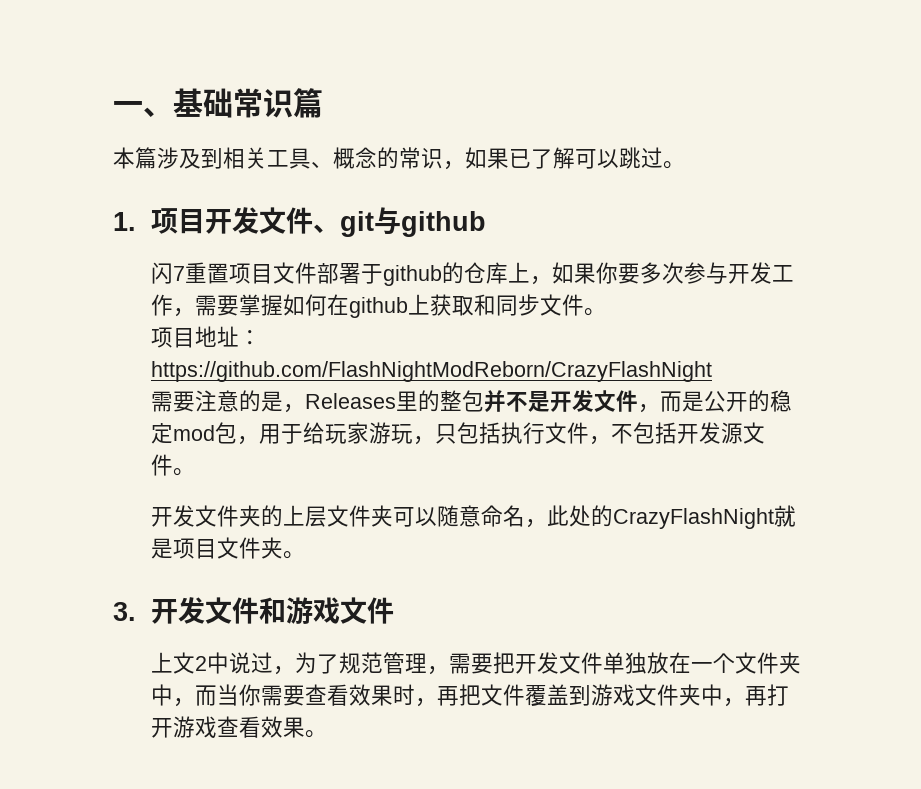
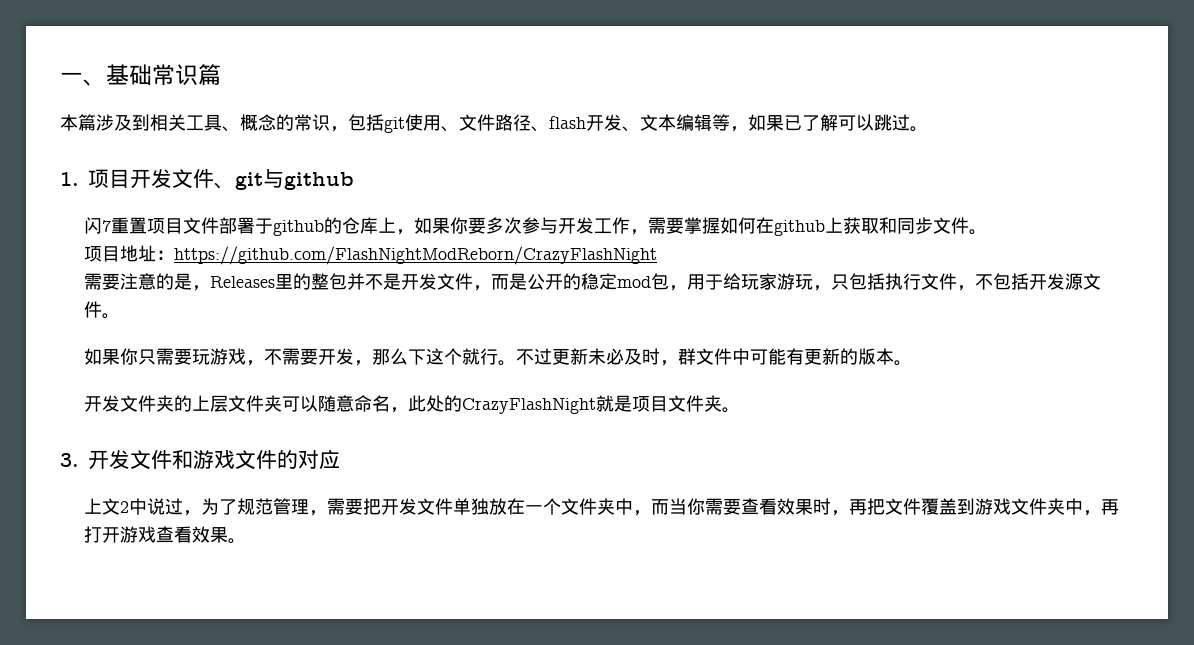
(465, 165) none -> [348,114,748,133] 包括git使用、文件路径、flash开发、文本编辑等，
(196, 472) none -> [83,348,912,366] // 如果你只需要玩游戏，不需要开发，那么下这个就行。不过更新未必及时，群文件中可能有更新的版本。
(395, 610) none -> [277,449,340,469] 的对应

